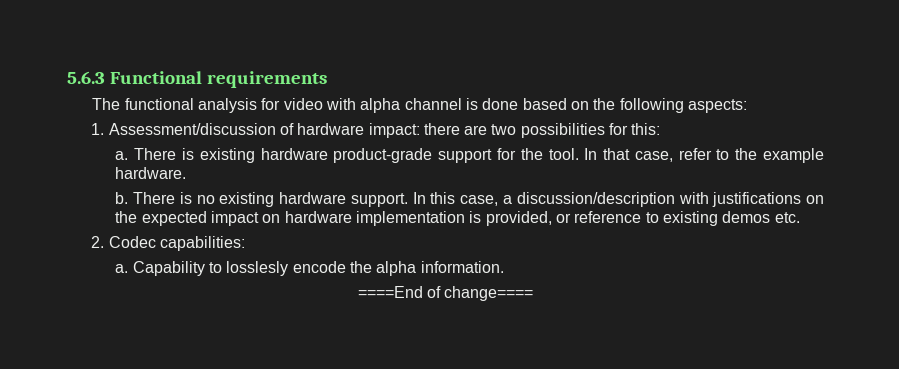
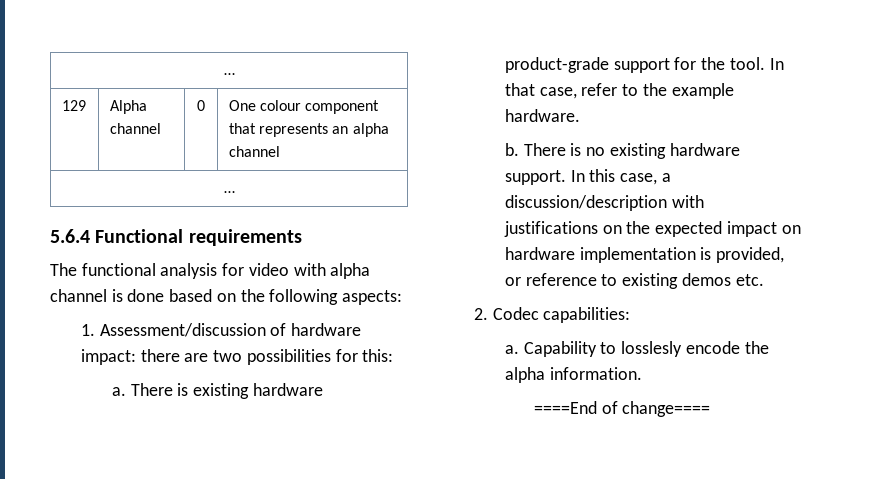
[67,71,105,84] 5.6.3 -> [223,73,235,75] [61,100,86,111] [109,100,147,114] [109,123,161,134] [197,100,205,111] [228,100,380,114] [228,123,389,137] [228,146,280,157] [223,191,235,193] [50,229,90,243] … // 129 | Alpha channel | 0 | One colour component that represents an alpha channel // … // 5.6.4

